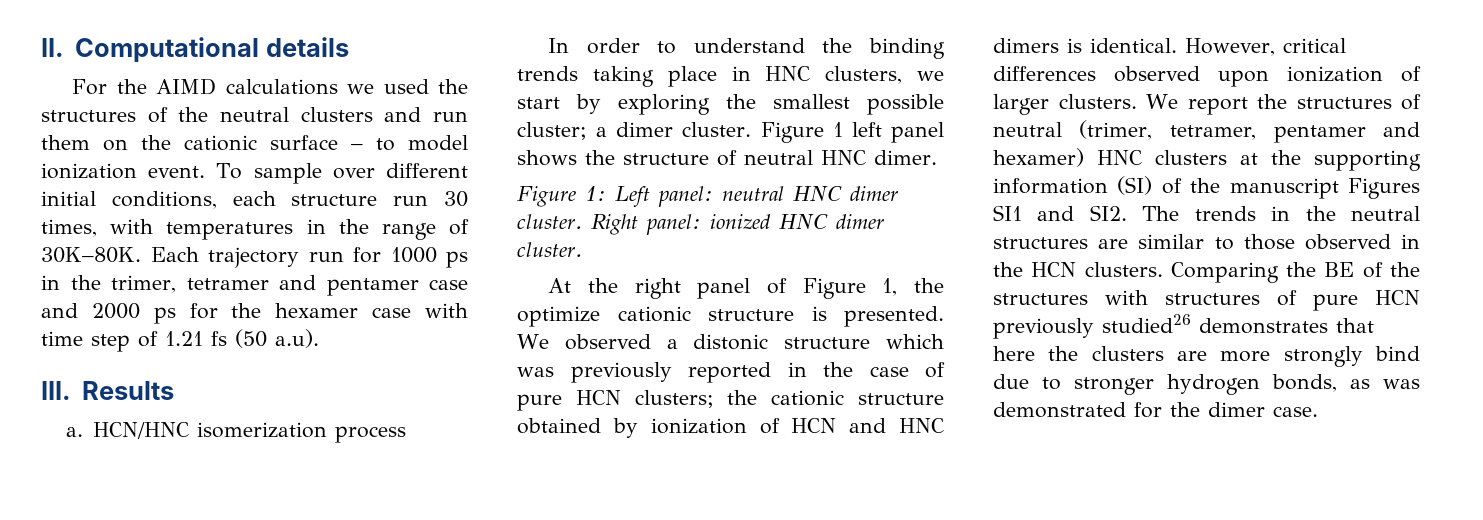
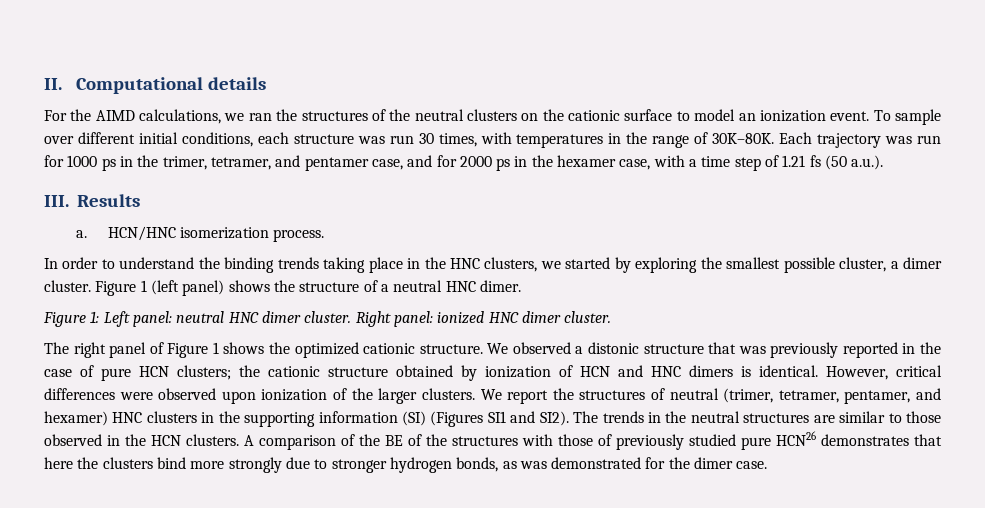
[225,79,429,95] calculations we used -> [139,109,272,124] calculations, we ran
[384,107,469,122] [41,135,90,150] and run them -> (517, 115) none
[351,144,363,150] – -> (673, 115) none
(468, 143) none -> [738,113,756,121] an
(378, 200) none -> [357,136,385,144] was
(299, 257) none -> [885,136,913,144] was
[186,278,269,290] tetramer -> [210,157,271,170] tetramer,
[429,279,468,290] [41,303,78,318] case and -> [371,155,457,170] case, and for
[189,303,218,319] for -> [514,156,528,167] in
[372,303,468,318] case with -> [619,155,698,170] case, with a
[275,329,319,348] a.u). -> [851,155,884,170] a.u.).
[335,426,407,443] process -> [273,229,325,242] process.
(751, 73) none -> [424,257,446,269] the
[517,97,560,109] start -> [565,257,611,269] started
[517,122,587,140] cluster; -> [839,257,887,272] cluster,
[851,122,944,143] left panel -> [150,280,225,296] (left panel)
(737, 158) none -> [380,284,389,292] a
[548,278,618,293] At the -> [44,342,69,354] The
[882,278,944,296] [517,306,944,327] 1, the optimize cationic structure is presented. -> [212,342,483,358] 1 shows the optimized cationic structure.
[886,334,944,349] which -> [708,342,737,354] that
(1096, 73) none -> [119,392,153,400] were
(1421, 74) none -> [351,388,373,400] the
[1273,125,1366,143] pentamer -> [844,390,911,404] pentamer,
[1240,153,1258,165] at -> [201,412,215,423] in
[1161,178,1420,199] of the manuscript Figures -> [430,411,484,427] (Figures
[1089,205,1127,221] SI2. -> [539,411,569,426] SI2).
[1170,262,1279,283] Comparing -> [244,434,355,450] A comparison of
[1165,290,1420,311] [993,314,1191,339] structures of pure HCN previously studied26 -> [558,431,816,450] those of previously studied pure HCN26
[1177,351,1207,361] are -> [156,457,186,469] bind
[1375,346,1420,361] bind -> (282, 465) none

